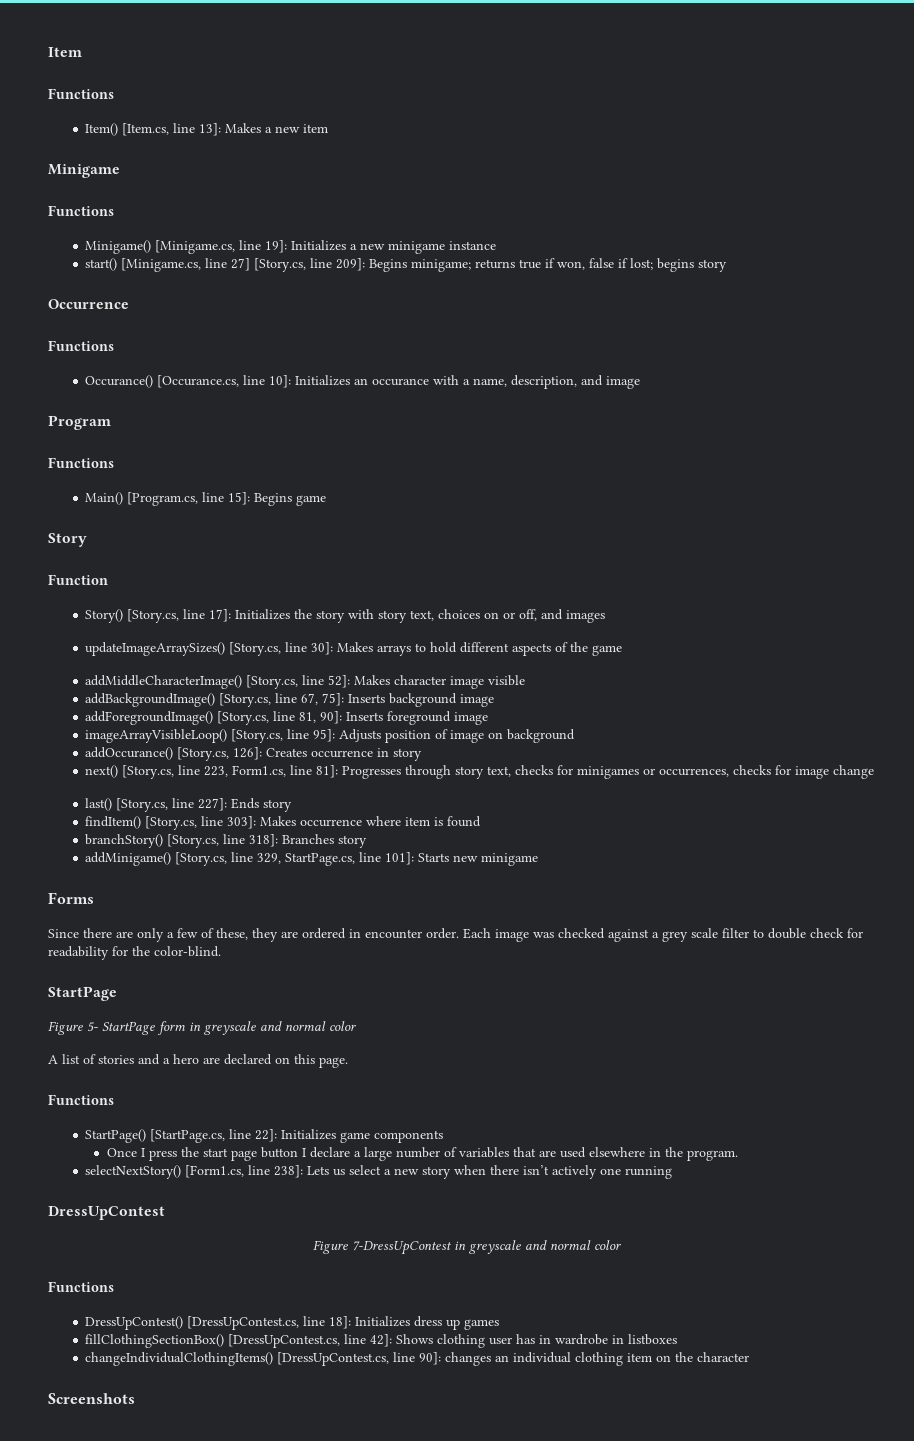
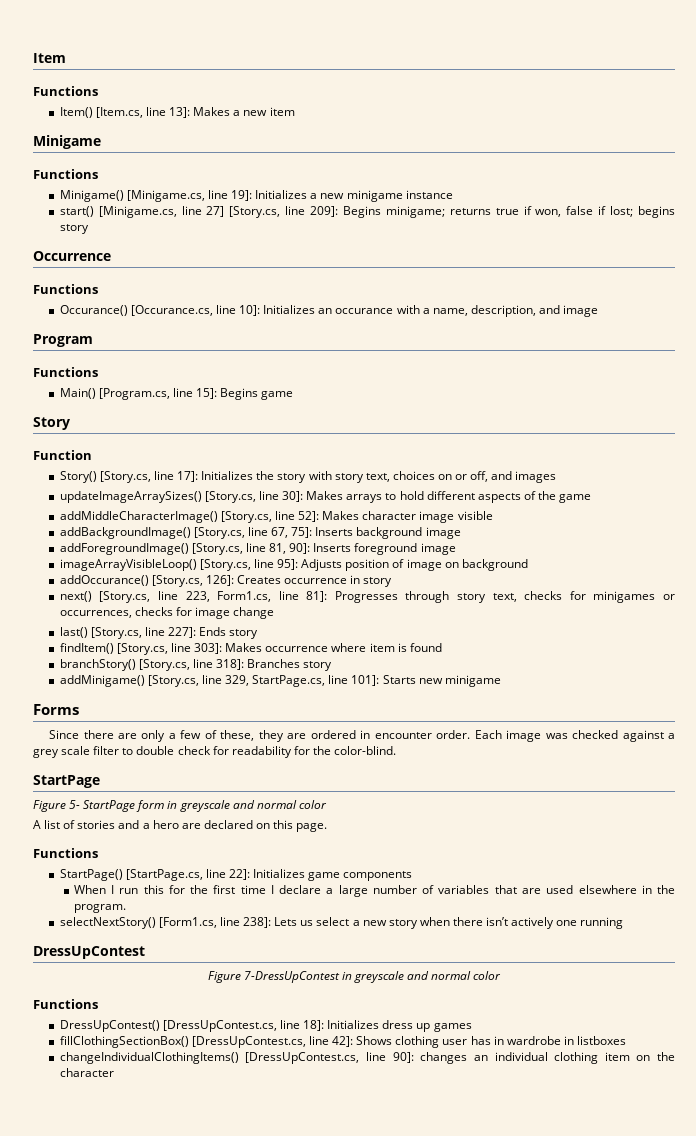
[107,1147,299,1161] Once I press the start page button -> [73,885,266,894] When I run this for the first time
[48,1393,135,1404] // Screenshots -> (114, 1072) none

